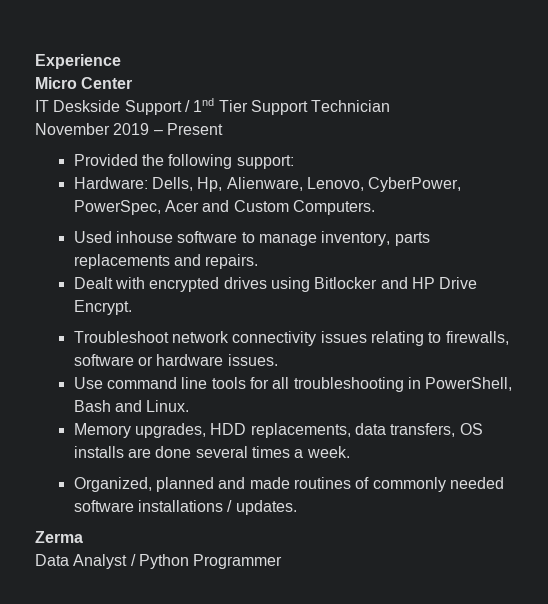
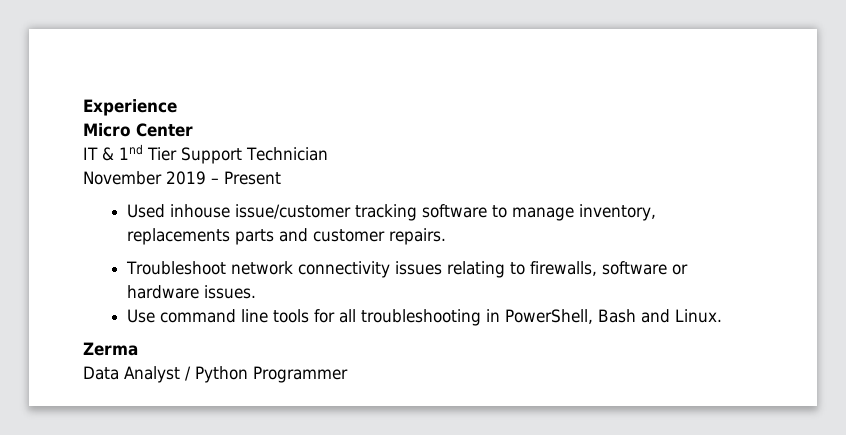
[53,100,190,115] Deskside Support / -> [102,147,114,161] &
[73,154,294,169] [73,177,462,192] [73,200,375,215] // Provided the following support: // Hardware: Dells, Hp, Alienware, Lenovo, CyberPower, PowerSpec, Acer and Custom Computers. -> (281, 178) none
(173, 237) none -> [234,204,417,221] issue/customer tracking
[394,232,430,246] [73,254,259,269] [73,277,478,292] [73,300,132,315] parts replacements and repairs. // Dealt with encrypted drives using Bitlocker and HP Drive Encrypt. -> [126,228,446,245] replacements parts and customer repairs.
[73,423,483,438] [73,446,350,458] [73,477,504,492] [73,500,297,515] // Memory upgrades, HDD replacements, data transfers, OS installs are done several times a week. // Organized, planned and made routines of commonly needed software installations / updates. -> (722, 316) none

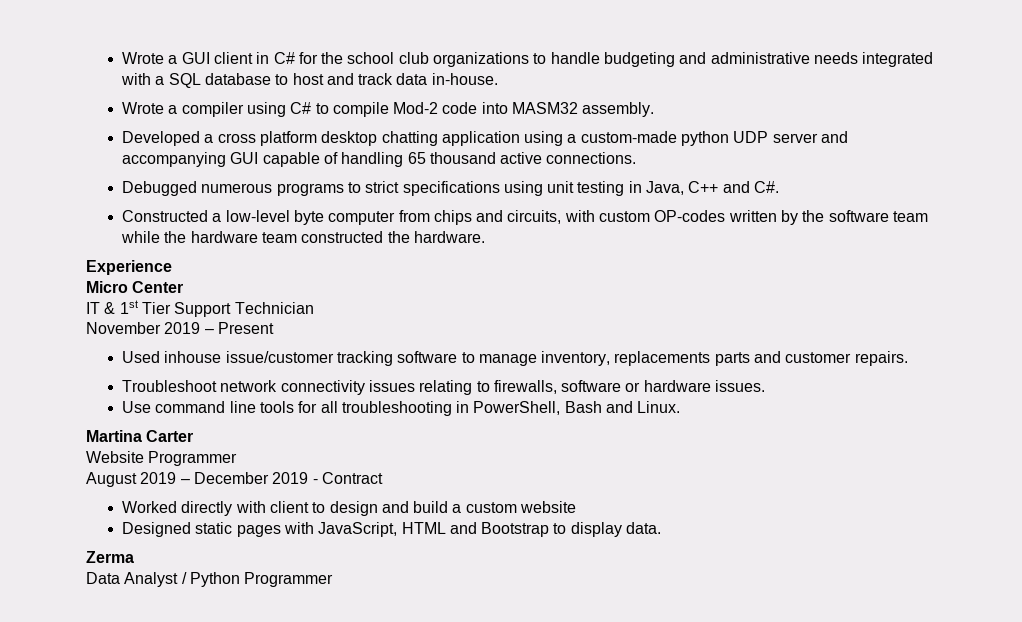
(83, 107) none -> [121,52,934,67] [120,73,498,88] [121,102,655,117] [121,131,849,146] [121,152,637,167] [121,181,780,196] [121,210,929,225] [120,231,485,243] Wrote a GUI client in C# for the school club organizations to handle budgeting and administrative needs integrated with a SQL database to host and track data in-house. // Wrote a compiler using C# to compile Mod-2 code into MASM32 assembly. // Developed a cross platform desktop chatting application using a custom-made python UDP server and accompanying GUI capable of handling 65 thousand active connections. // Debugged numerous programs to strict specifications using unit testing in Java, C++ and C#. // Constructed a low-level byte computer from chips and circuits, with custom OP-codes written by the software team while the hardware team constructed the hardware. //
[119,144,143,160] 1nd -> [119,300,138,314] 1st
(722, 316) none -> [86,430,194,442] [86,451,238,466] [86,472,383,487] [121,501,577,516] [121,522,662,537] // Martina Carter // Website Programmer // August 2019 – December 2019 - Contract // Worked directly with client to design and build a custom website // Designed static pages with JavaScript, HTML and Bootstrap to display data.

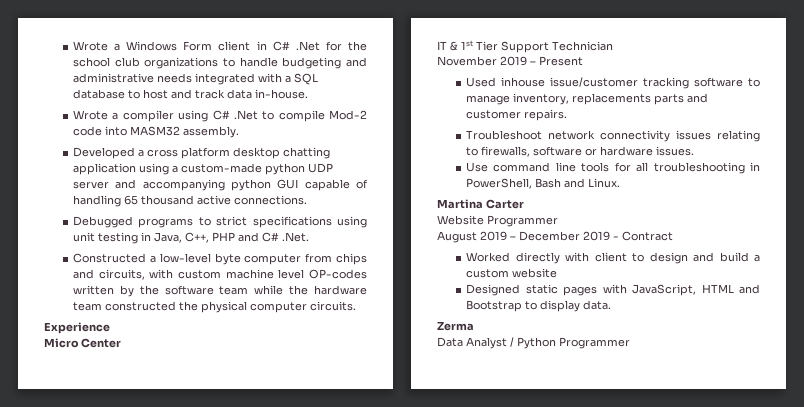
[121,52,210,64] Wrote a GUI -> [72,41,213,51] Wrote a Windows Form
(295, 58) none -> [295,41,320,51] .Net
(312, 108) none -> [233,110,258,120] .Net
(226, 159) none -> [230,179,271,191] python
[201,183,273,193] numerous -> (133, 222) none
[688,181,780,193] C++ and C#. -> [184,232,309,243] C++, PHP and C# .Net.
(651, 216) none -> [225,269,305,279] machine level
[413,231,485,243] hardware. -> [200,301,356,313] physical computer circuits.

